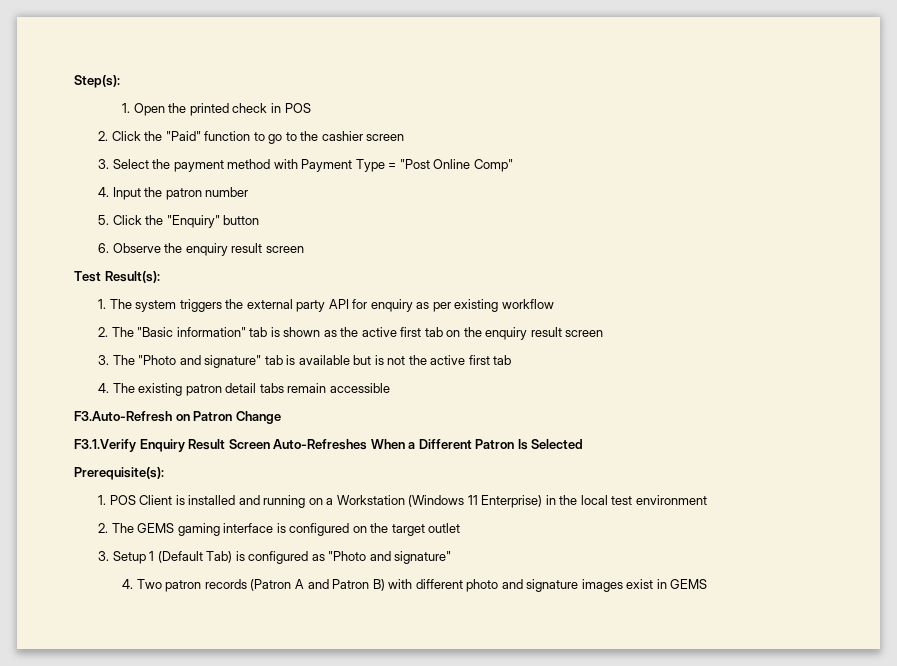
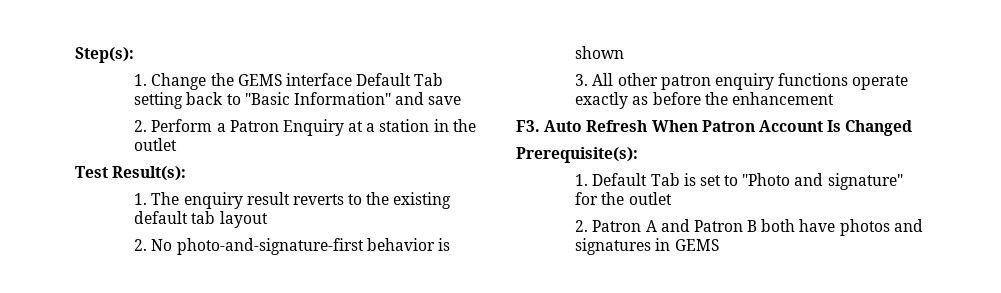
[133,103,311,116] [98,131,405,144] [98,159,513,172] [98,187,249,200] [98,215,260,228] [98,243,304,256] [74,271,160,283] [98,299,554,312] [98,327,604,340] [98,355,512,368] [98,383,390,396] [74,411,281,424] [74,439,584,452] [74,467,164,480] [98,495,707,508] [98,523,461,536] [98,551,452,564] [122,579,654,592] Open the printed check in POS // 2. Click the "Paid" function to go to the cashier screen // 3. Select the payment method with Payment Type = "Post Online Comp" // 4. Input the patron number // 5. Click the "Enquiry" button // 6. Observe the enquiry result screen // Test Result(s): // 1. The system triggers the external party API for enquiry as per existing workflow // 2. The "Basic information" tab is shown as the active first tab on the enquiry result screen // 3. The "Photo and signature" tab is available but is not the active first tab // 4. The existing patron detail tabs remain accessible // F3.Auto-Refresh on Patron Change // F3.1.Verify Enquiry Result Screen Auto-Refreshes When a Different Patron Is Selected // Prerequisite(s): // 1. POS Client is installed and running on a Workstation (Windows 11 Enterprise) in the local test environment // 2. The GEMS gaming interface is configured on the target outlet // 3. Setup 1 (Default Tab) is configured as "Photo and signature" // 4. Two patron records (Patron A and Patron B) with different photo and signature images exist -> [151,73,444,90] [134,92,462,109] [134,119,476,136] [134,138,178,151] [75,166,187,181] [134,192,452,209] [134,211,268,228] [134,238,450,255] [575,46,625,59] [575,73,909,90] [575,92,834,109] [516,120,913,136] [516,147,638,163] [575,173,903,190] [575,192,672,205] [575,219,923,236] [575,238,652,255] Change the GEMS interface Default Tab setting back to "Basic Information" and save // 2. Perform a Patron Enquiry at a station in the outlet // Test Result(s): // 1. The enquiry result reverts to the existing default tab layout // 2. No photo-and-signature-first behavior is shown // 3. All other patron enquiry functions operate exactly as before the enhancement // F3. Auto Refresh When Patron Account Is Changed // Prerequisite(s): // 1. Default Tab is set to "Photo and signature" for the outlet // 2. Patron A and Patron B both have photos and signatures

